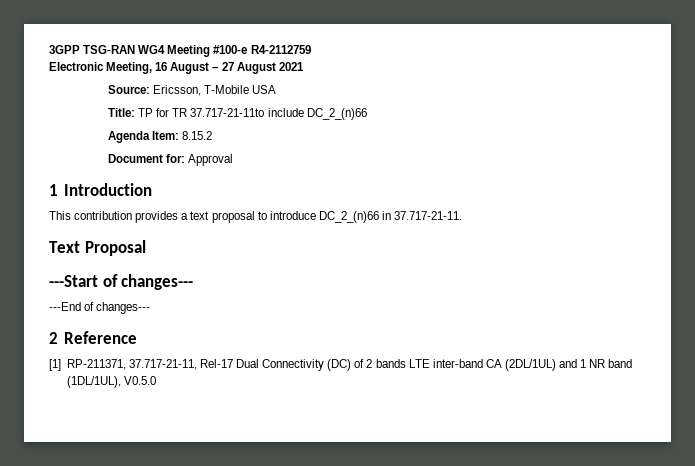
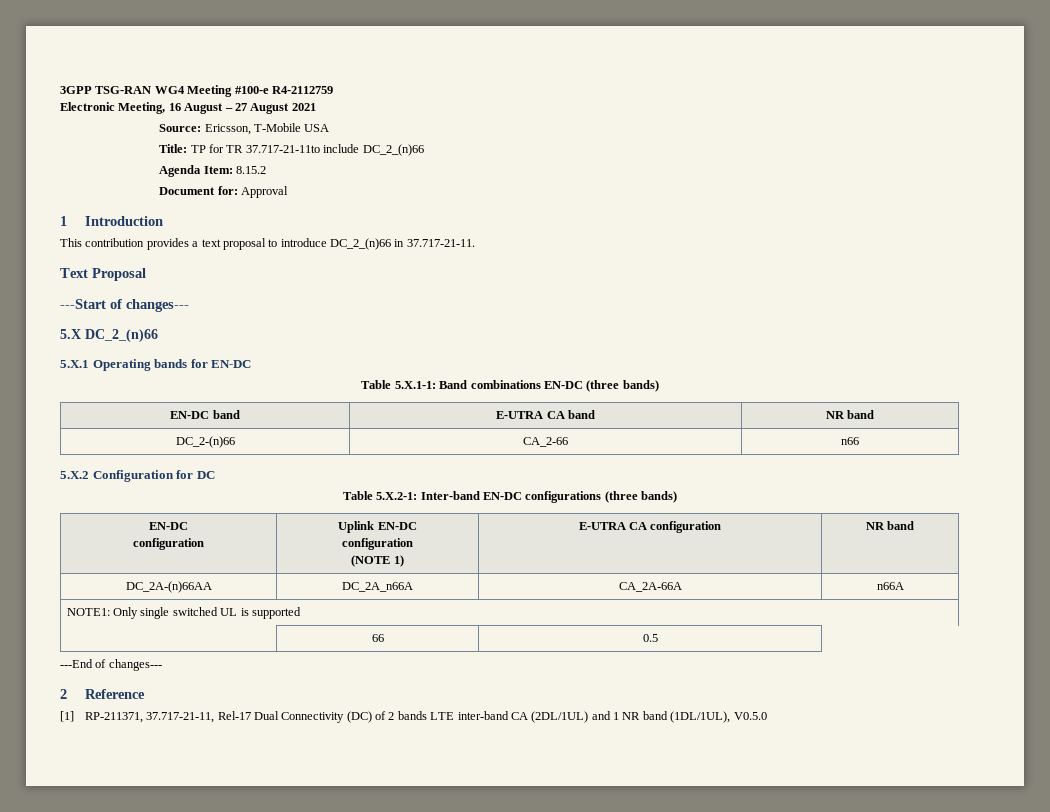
(194, 282) none -> [60,329,158,342] [60,359,252,371] [361,380,659,392] [170,410,240,419] [496,410,595,419] [825,410,875,419] [175,436,235,448] [523,437,568,447] [841,437,859,445] [60,470,215,482] [342,491,678,503] [149,522,188,530] [133,538,204,550] [338,521,417,533] [342,538,414,550] [351,555,404,567] [578,521,722,533] [865,521,915,530] [125,581,212,593] [342,582,414,592] [618,582,682,592] [876,582,904,590] [66,607,301,619] [371,634,384,642] [642,634,658,642] // 5.X DC_2_(n)66 // 5.X.1 Operating bands for EN-DC // Table 5.X.1-1: Band combinations EN-DC (three bands) // EN-DC band | E-UTRA CA band | NR band // DC_2-(n)66 | CA_2-66 | n66 // 5.X.2 Configuration for DC // Table 5.X.2-1: Inter-band EN-DC configurations (three bands) // EN-DC // configuration | Uplink EN-DC // configuration // (NOTE 1) | E-UTRA CA configuration | NR band // DC_2A-(n)66AA | DC_2A_n66A | CA_2A-66A | n66A // NOTE1: Only single switched UL is supported // | 66 | 0.5

